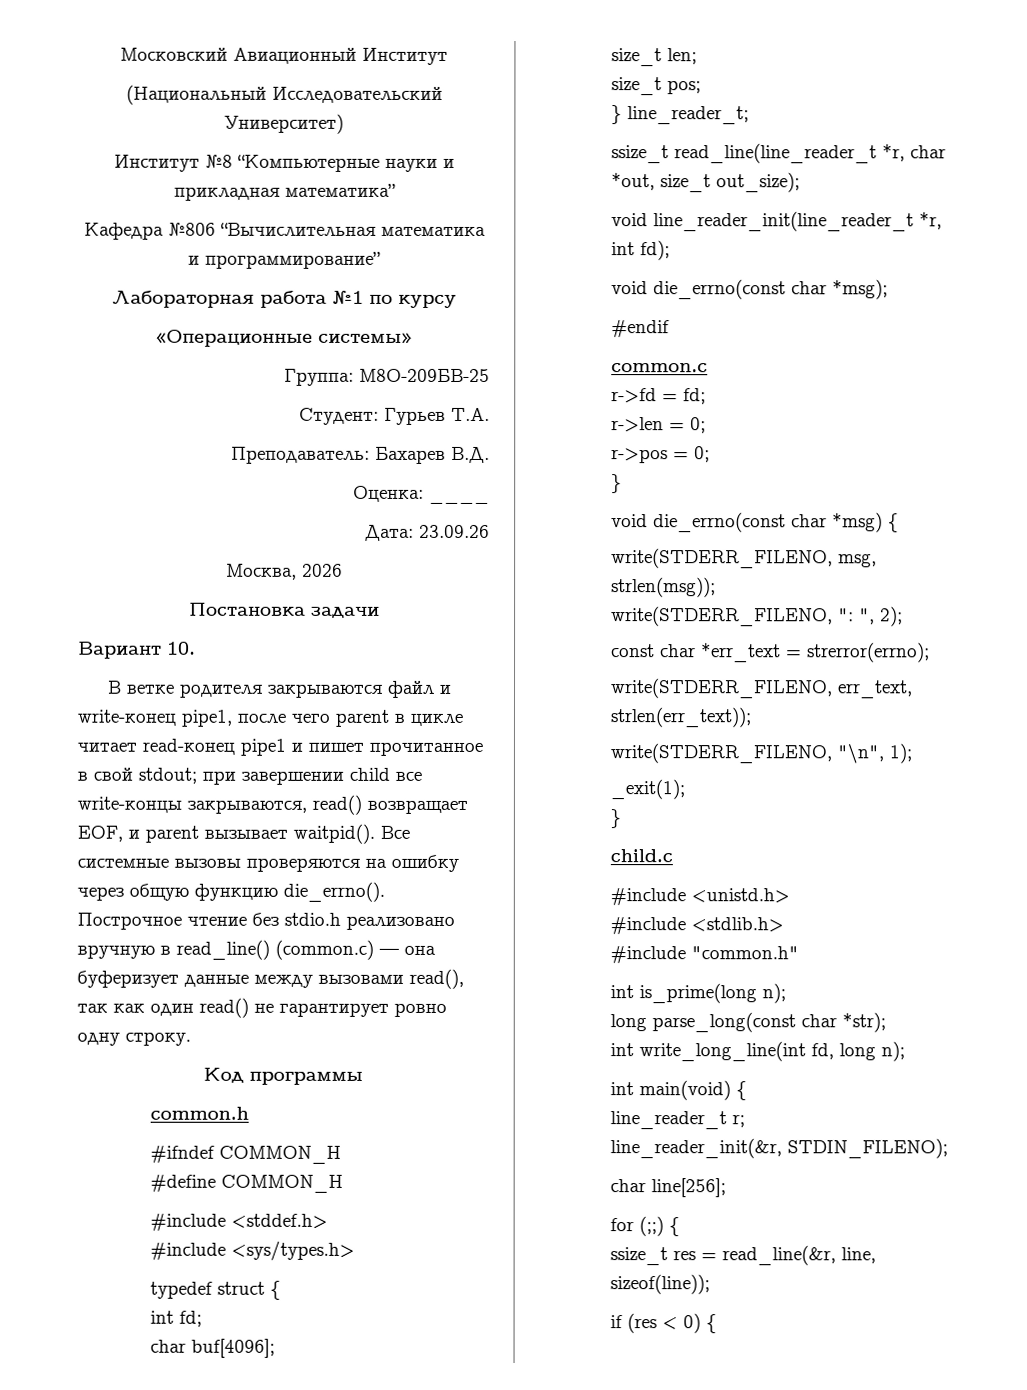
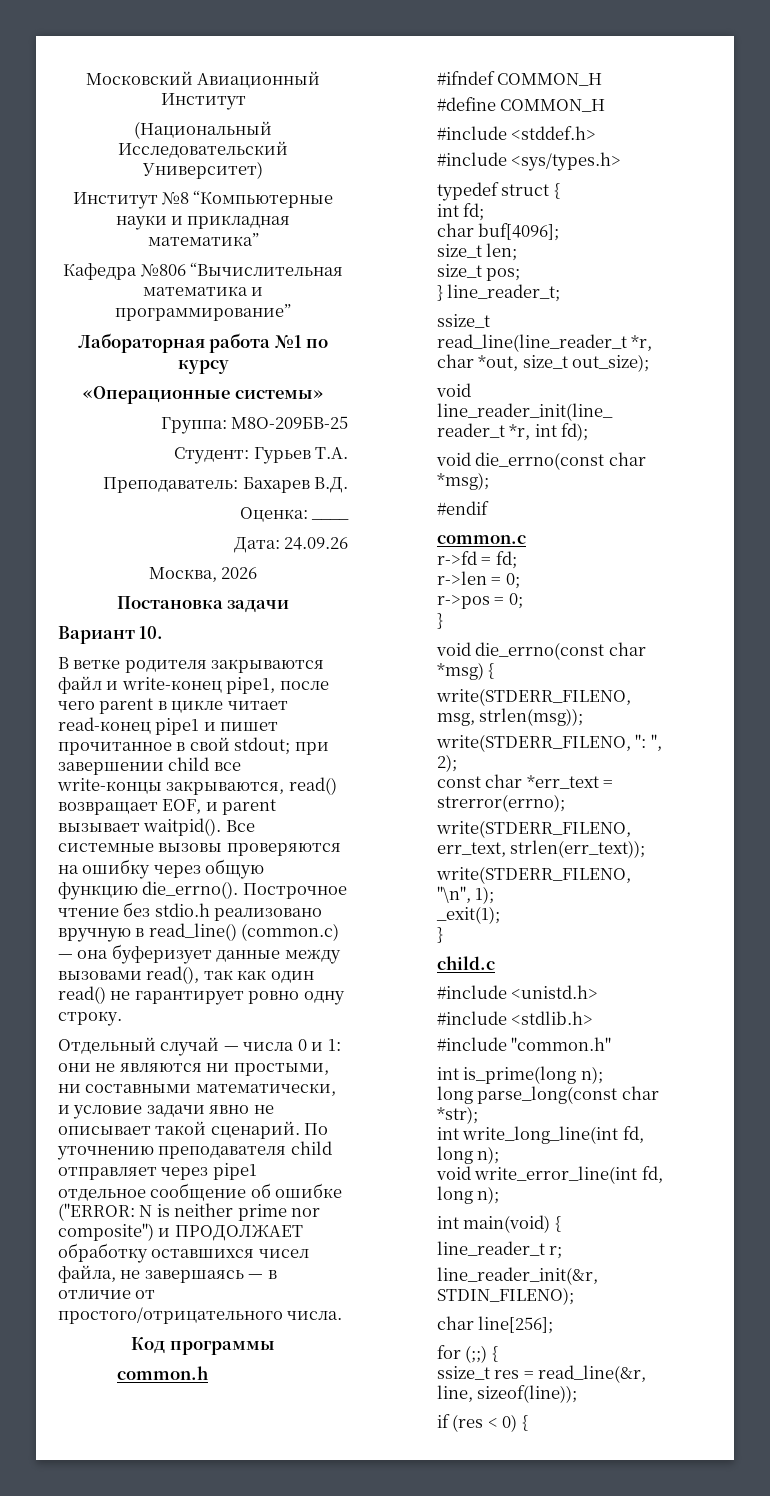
[419,524,490,538] 23.09.26 -> [284,537,348,550] 24.09.26
(191, 1038) none -> [58,1037,341,1056] [58,1063,329,1076] [58,1083,336,1096] [58,1105,274,1119] [58,1121,329,1139] [57,1141,332,1160] [58,1163,257,1180] [58,1183,343,1201] [58,1203,321,1221] [58,1223,303,1241] [58,1243,309,1263] [58,1265,277,1283] [58,1290,156,1299] [58,1307,343,1324] // Отдельный случай — числа 0 и 1: они не являются ни простыми, ни составными математически, и условие задачи явно не описывает такой сценарий. По уточнению преподавателя child отправляет через pipe1 отдельное сообщение об ошибке ("ERROR: N is neither prime nor composite") и ПРОДОЛЖАЕТ обработку оставшихся чисел файла, не завершаясь — в отличие от простого/отрицательного числа.
(905, 1051) none -> [435,1166,663,1184] [436,1186,500,1204] // void write_error_line(int fd, long n);

